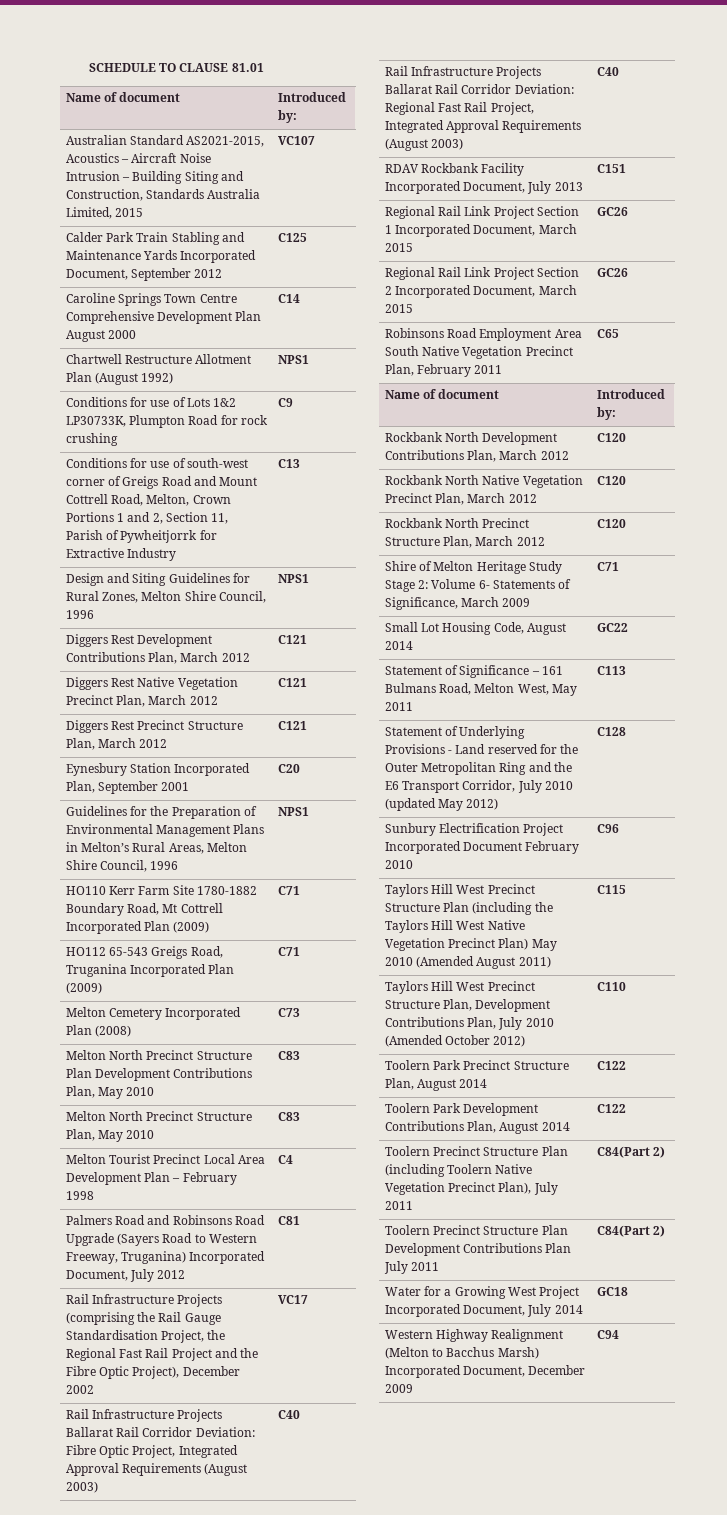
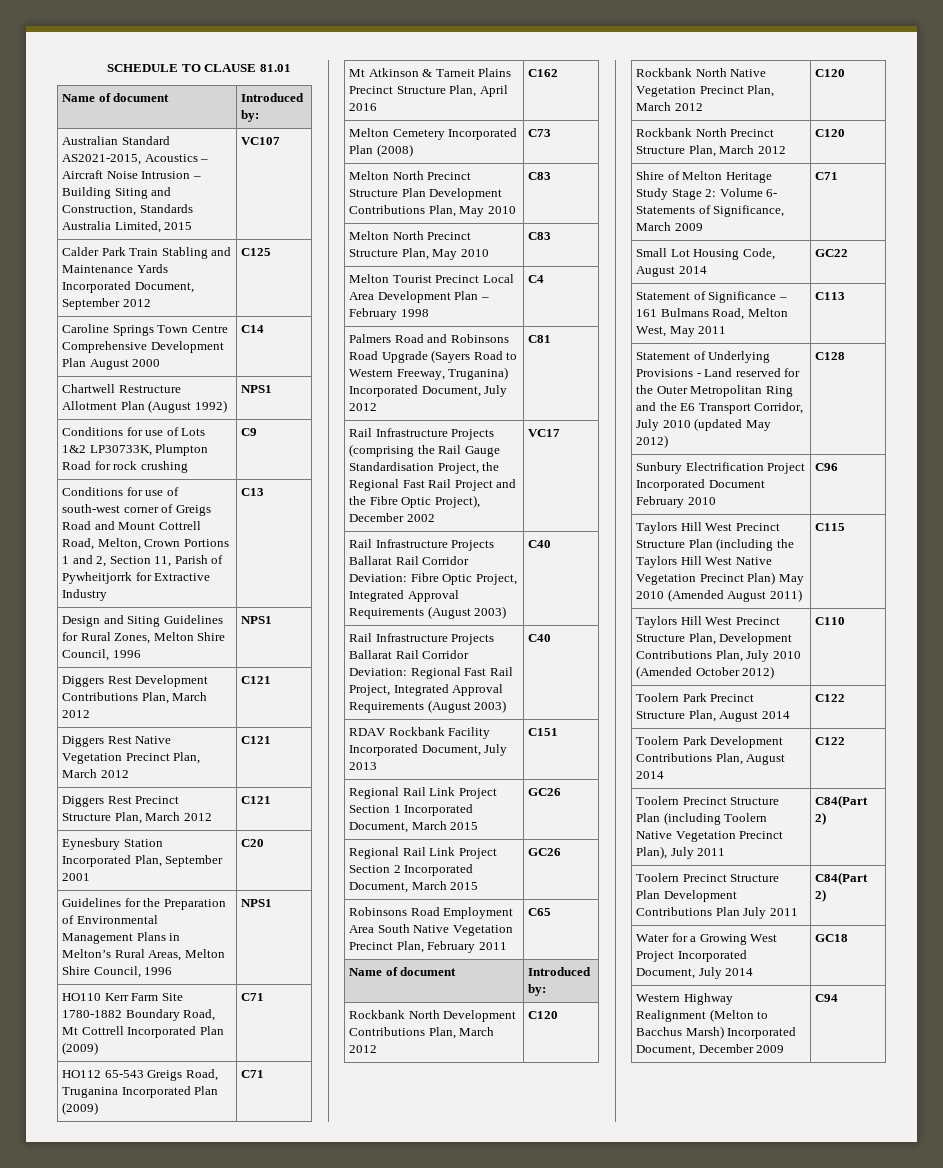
(300, 951) none -> [349,68,512,77] [349,85,508,97] [349,103,378,111] [528,69,559,77] // Mt Atkinson & Tarneit Plains Precinct Structure Plan, April 2016 | C162

